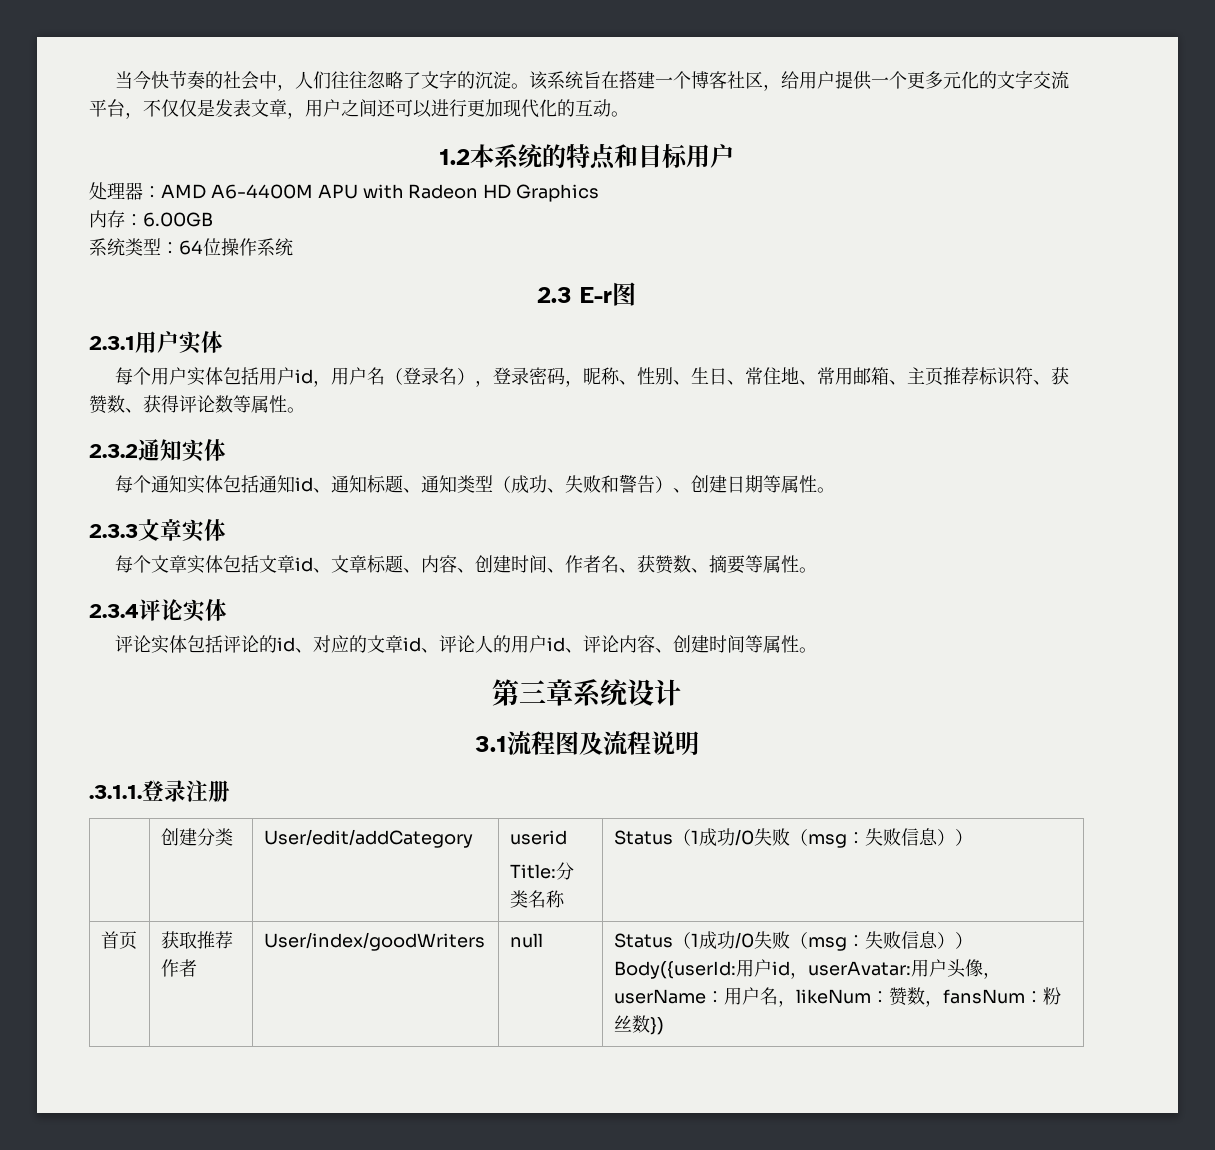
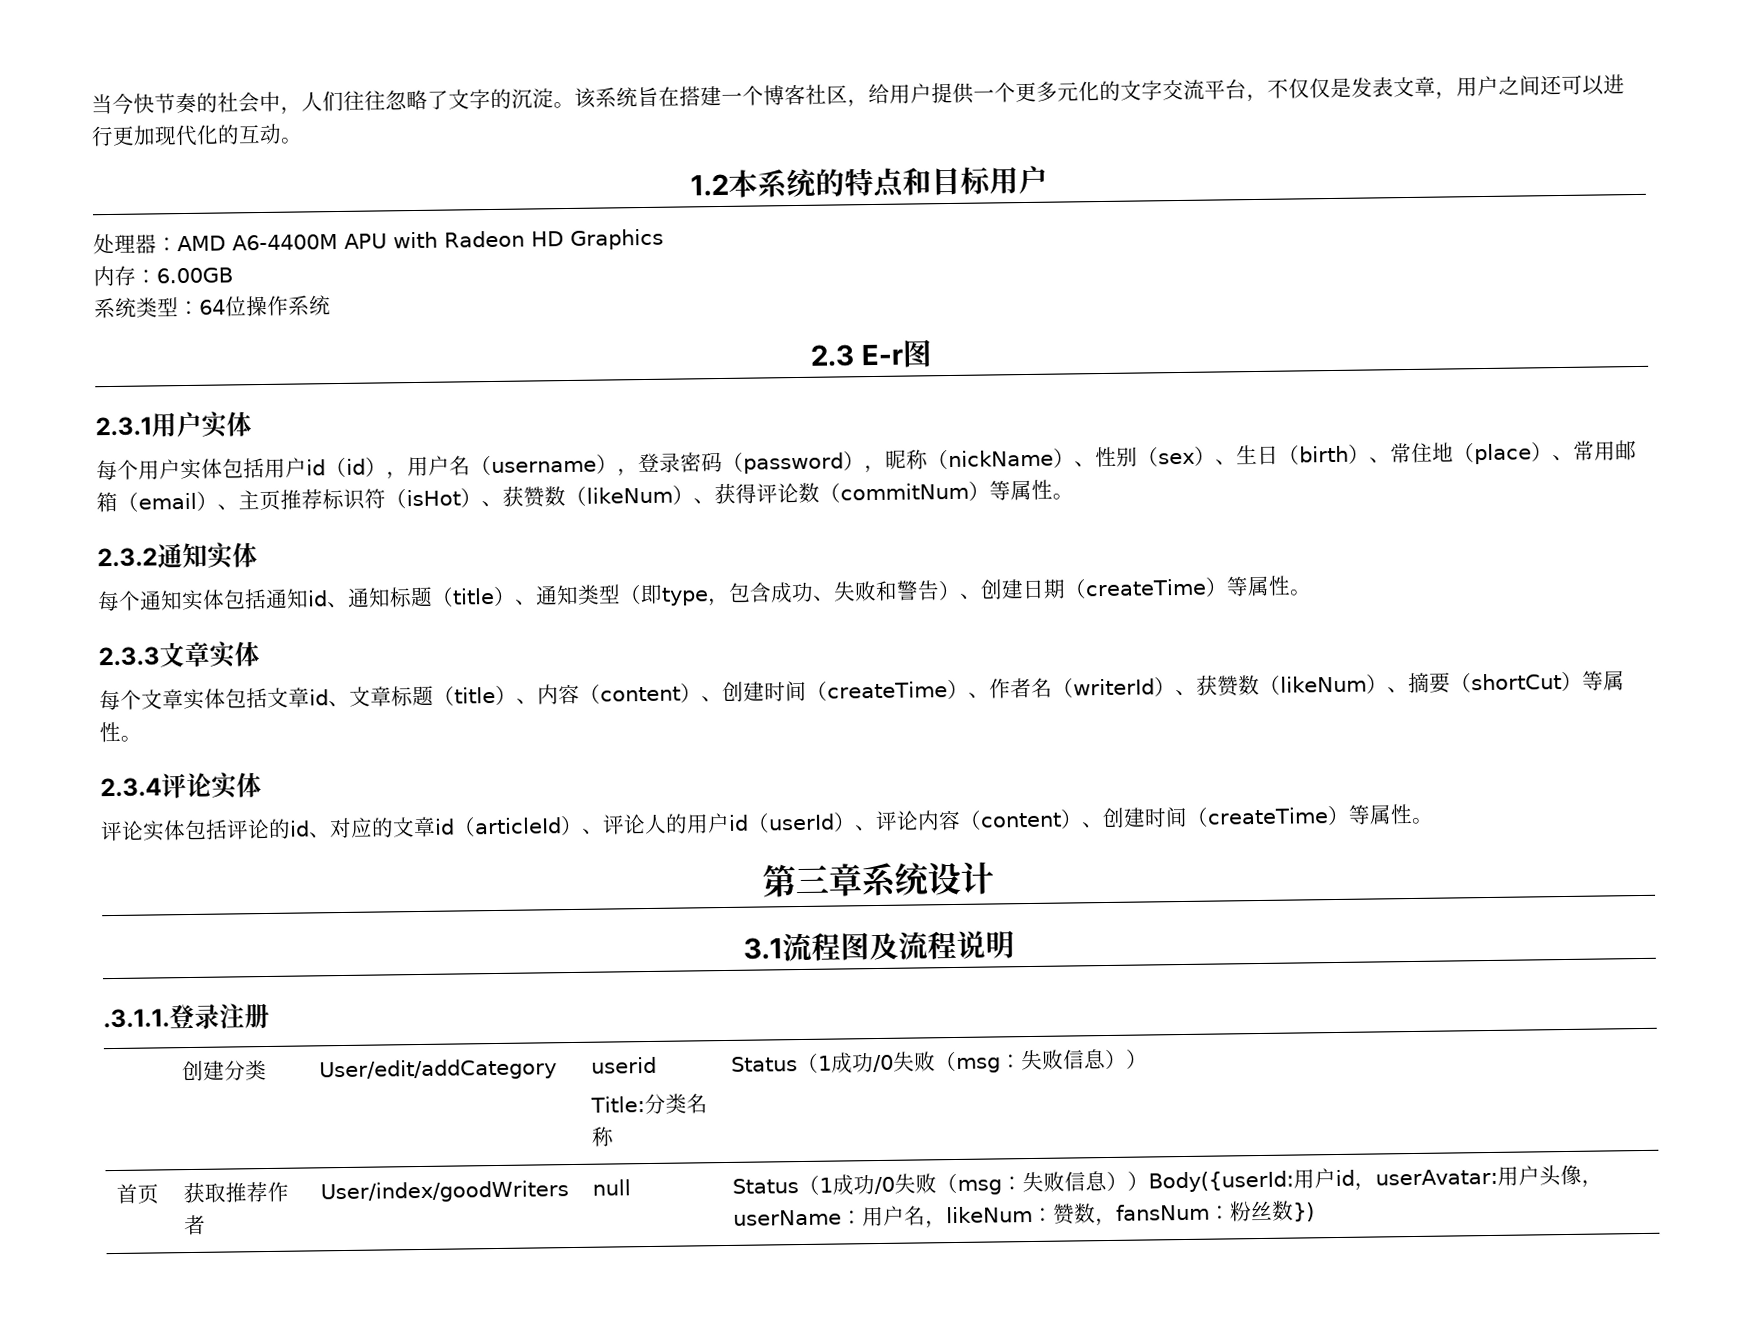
(313, 376) none -> [325,456,387,478] （id）
[402,367,457,385] 登录名 -> [491,460,597,474] username
[564,367,799,387] ，昵称、性别、生日、常住地 -> [722,441,1553,474] （password），昵称（nickName）、性别（sex）、生日（birth）、常住地（place）
(889, 376) none -> [117,490,218,512] （email）
[1032,367,1069,385] [89,395,125,414] 、获赞数 -> [385,484,694,509] （isHot）、获赞数（likeNum）
(233, 404) none -> [818,480,990,503] （commitNum）
(403, 484) none -> [431,585,516,607] （title）
(511, 484) none -> [640,582,772,607] 即type，包含
(763, 484) none -> [1064,576,1228,599] （createTime）
[402,555,745,574] 、内容、创建时间、作者名、获赞数、摘要 -> [433,670,1583,706] （title）、内容（content）、创建时间（createTime）、作者名（writerId）、获赞数（likeNum）、摘要（shortCut）
(421, 644) none -> [453,814,583,837] （articleId）
(565, 644) none -> [747,811,856,833] （userId）
[654,635,745,653] 、创建时间 -> [959,804,1350,830] （content）、创建时间（createTime）

